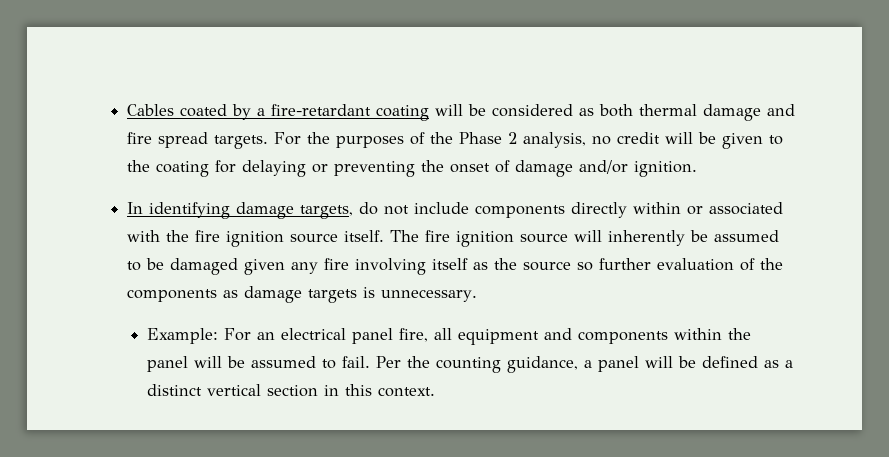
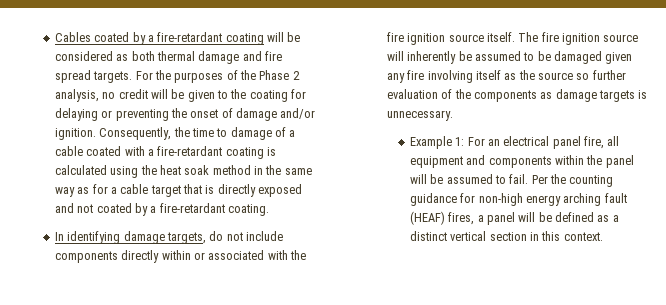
(697, 169) none -> [99,127,296,140] [54,146,277,159] [54,165,312,178] [54,184,303,197] [54,203,270,216] Consequently, the time to damage of a cable coated with a fire-retardant coating is calculated using the heat soak method in the same way as for a cable target that is directly exposed and not coated by a fire-retardant coating.
[146,328,218,344] Example: -> [409,136,465,149] Example 1:
[506,356,578,373] guidance, -> [409,193,627,206] [409,211,475,225] guidance for non-high energy arching fault (HEAF) fires,

